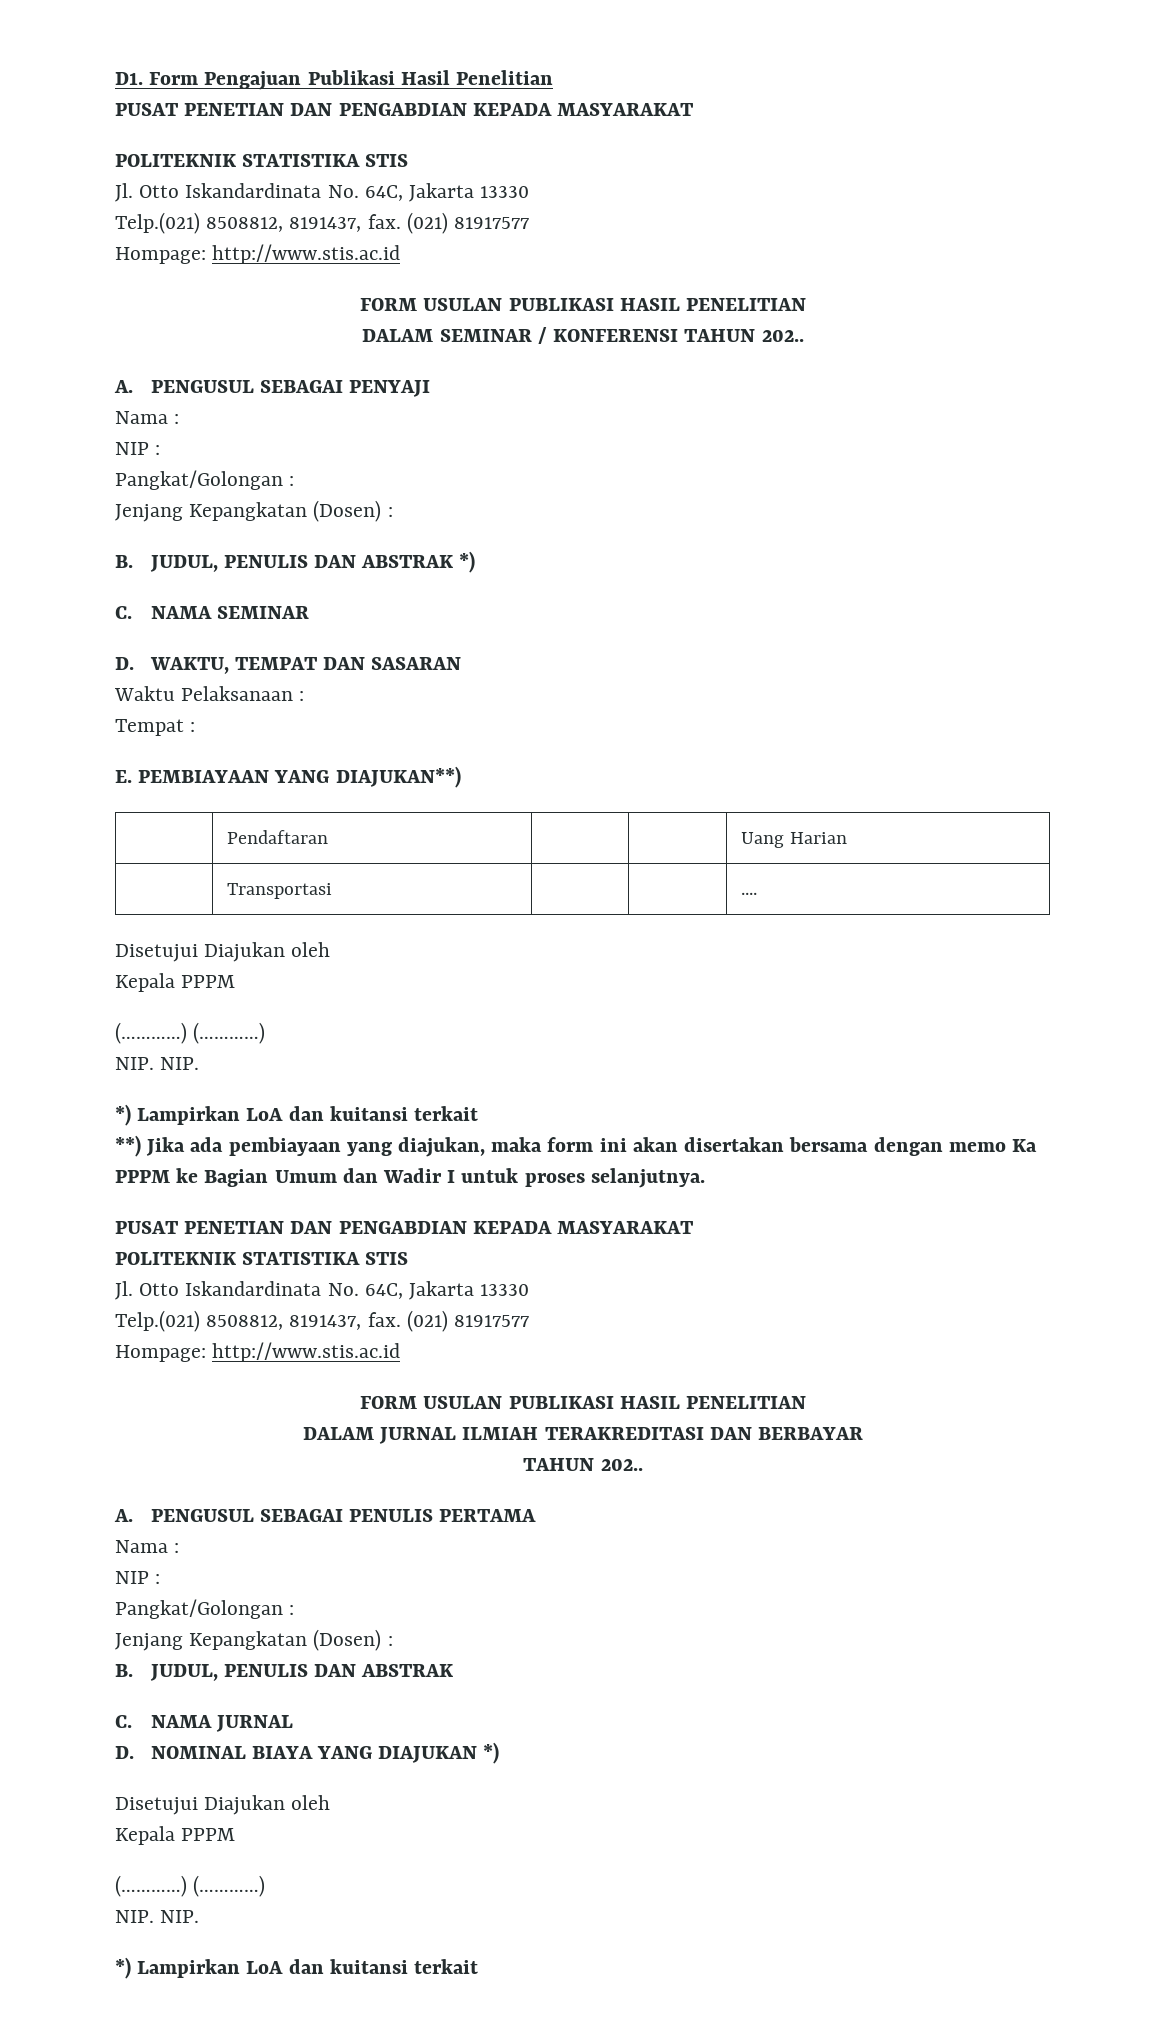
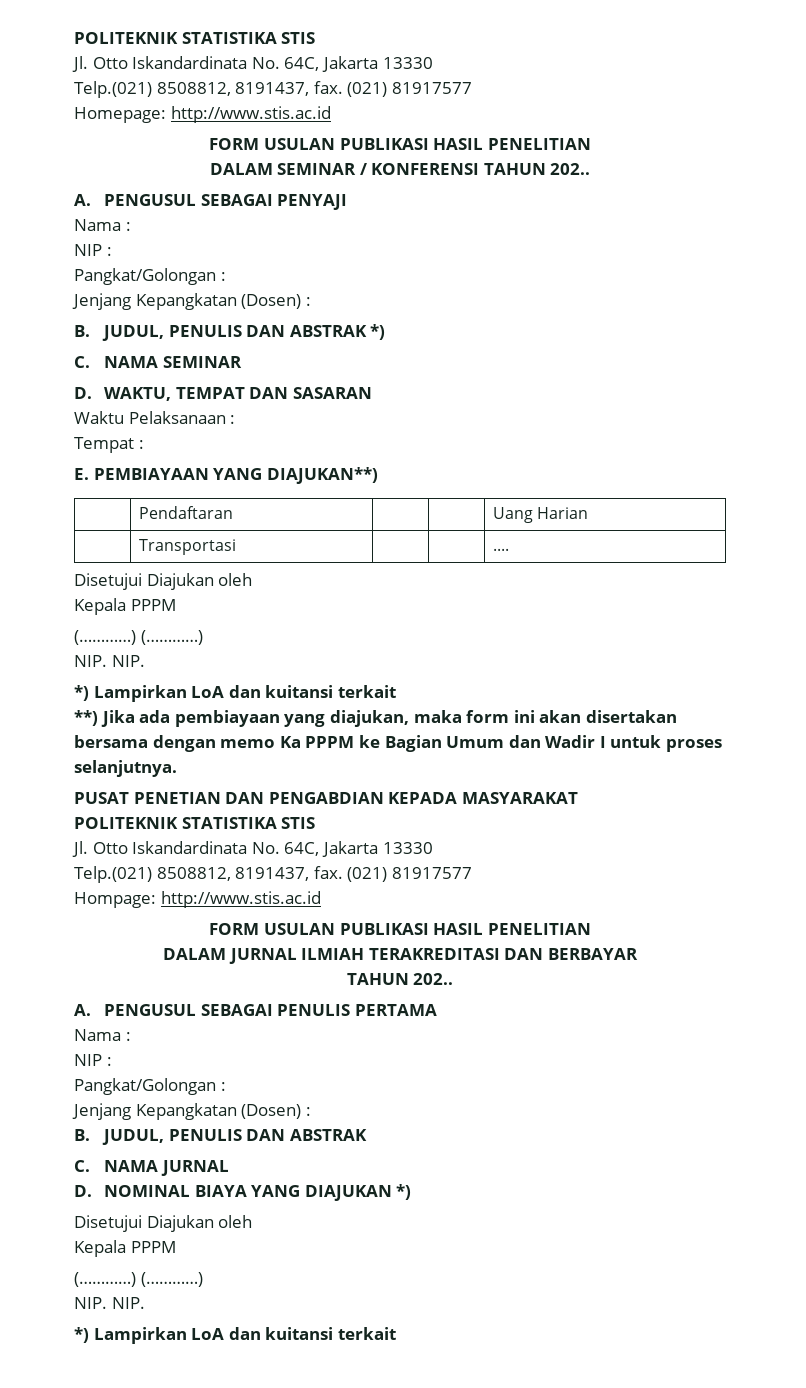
[115,70,554,90] [115,103,695,116] D1. Form Pengajuan Publikasi Hasil Penelitian // PUSAT PENETIAN DAN PENGABDIAN KEPADA MASYARAKAT // -> (74, 38) none
[115,247,206,264] Hompage: -> [74,107,166,123] Homepage:

